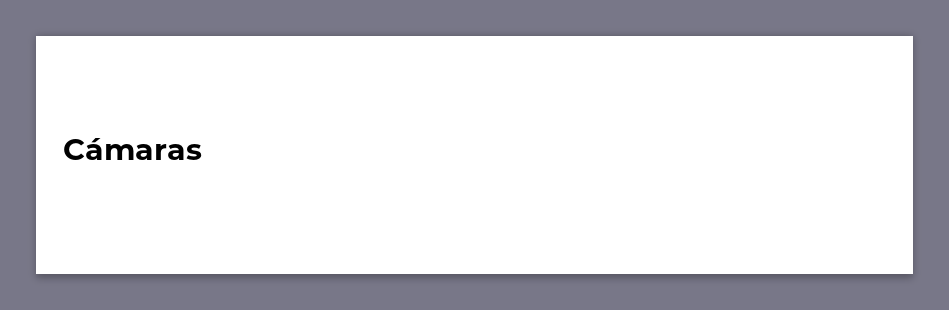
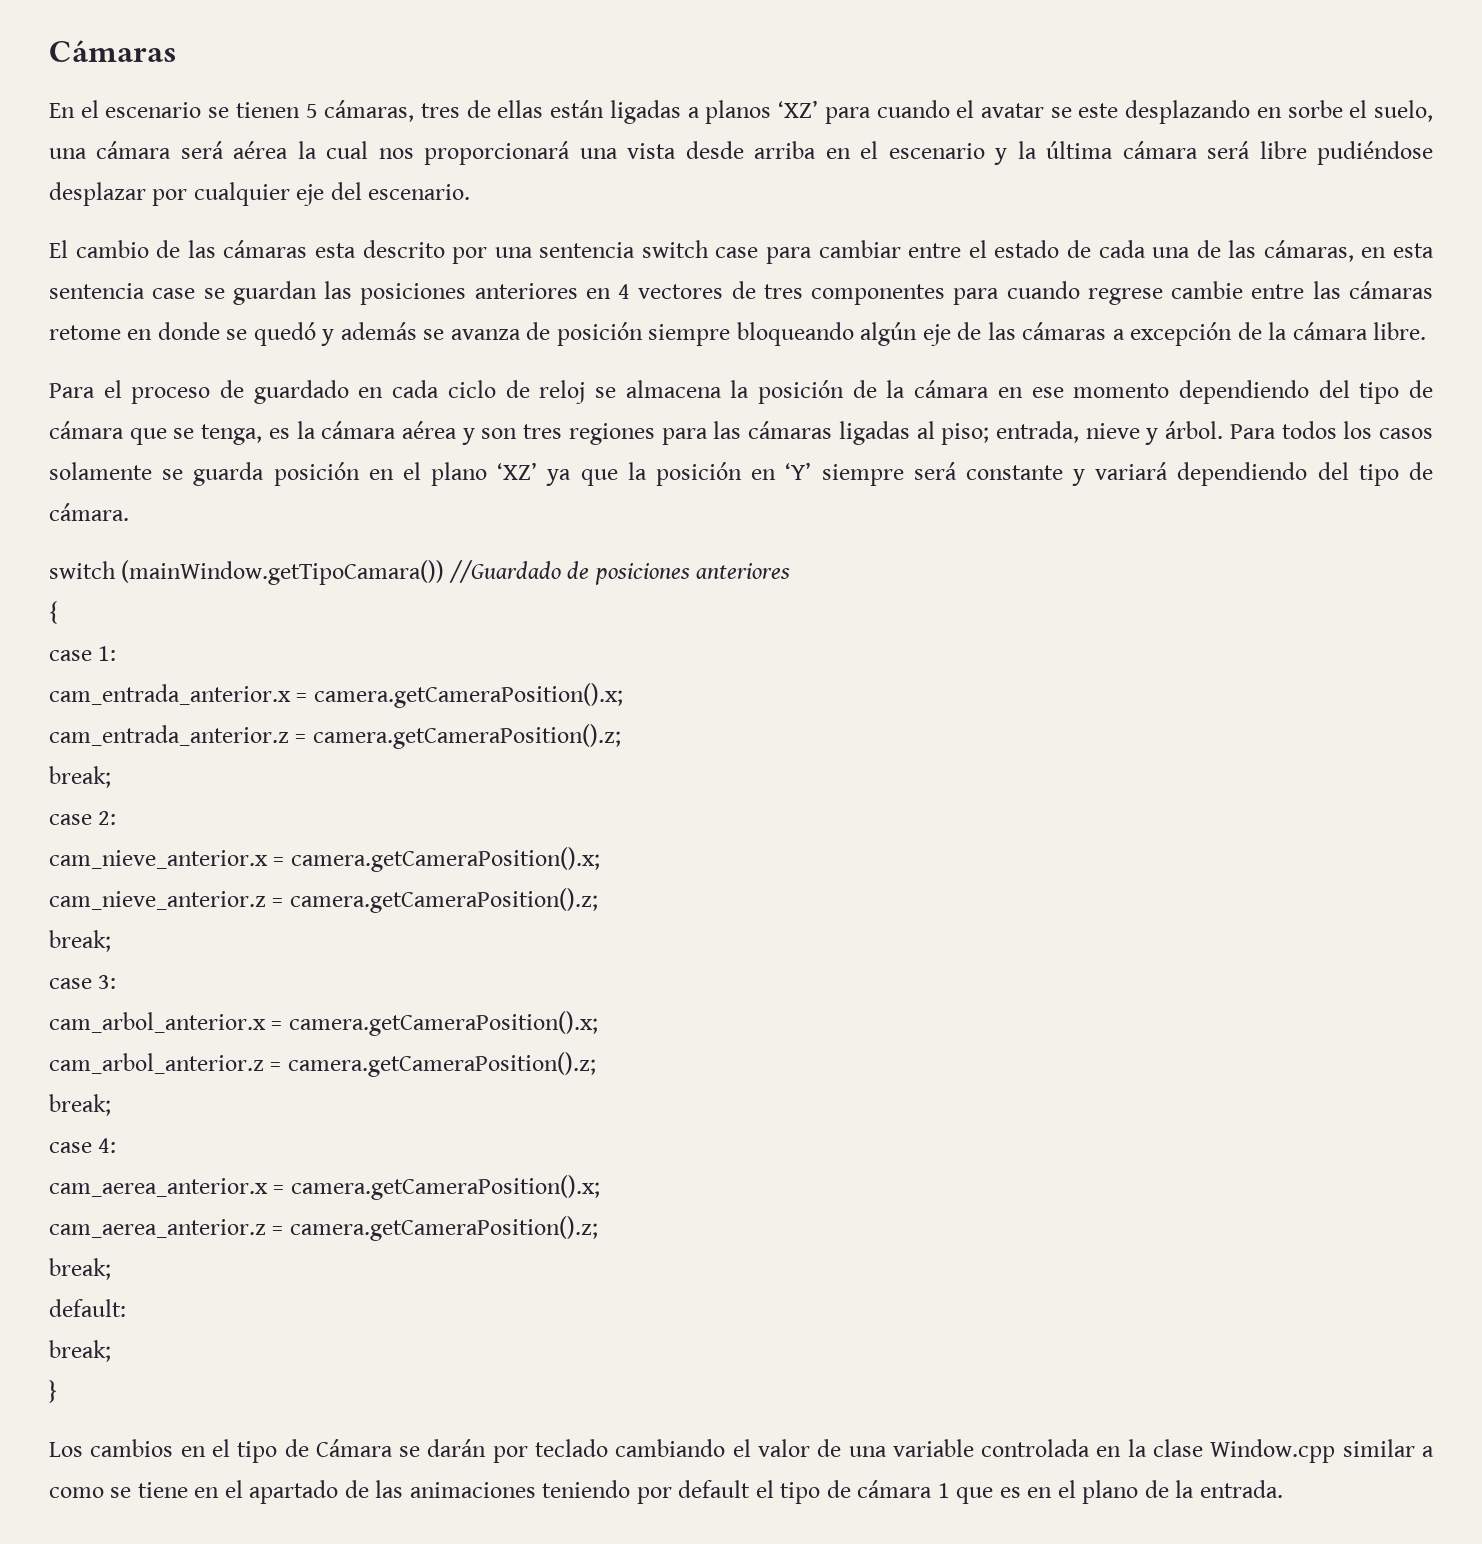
(202, 149) none -> [49,100,1434,124] [49,141,1433,165] [49,182,471,206] [49,240,1434,264] [49,281,1434,305] [49,322,1427,346] [49,380,1433,404] [49,421,1434,445] [49,462,1433,486] [49,503,129,521] [49,560,791,585] [49,601,57,624] [49,646,117,661] [49,683,623,708] [49,724,621,749] [49,766,111,788] [49,811,117,825] [49,847,600,872] [49,888,598,913] [49,930,111,952] [49,975,117,989] [49,1011,598,1036] [49,1052,596,1077] [49,1094,111,1116] [49,1138,117,1153] [49,1175,600,1200] [49,1216,598,1241] [49,1258,111,1280] [49,1299,126,1317] [49,1340,111,1362] [49,1380,57,1403] [49,1439,1435,1463] [49,1480,1283,1504] // En el escenario se tienen 5 cámaras, tres de ellas están ligadas a planos ‘XZ’ para cuando el avatar se este desplazando en sorbe el suelo, una cámara será aérea la cual nos proporcionará una vista desde arriba en el escenario y la última cámara será libre pudiéndose desplazar por cualquier eje del escenario. // El cambio de las cámaras esta descrito por una sentencia switch case para cambiar entre el estado de cada una de las cámaras, en esta sentencia case se guardan las posiciones anteriores en 4 vectores de tres componentes para cuando regrese cambie entre las cámaras retome en donde se quedó y además se avanza de posición siempre bloqueando algún eje de las cámaras a excepción de la cámara libre. // Para el proceso de guardado en cada ciclo de reloj se almacena la posición de la cámara en ese momento dependiendo del tipo de cámara que se tenga, es la cámara aérea y son tres regiones para las cámaras ligadas al piso; entrada, nieve y árbol. Para todos los casos solamente se guarda posición en el plano ‘XZ’ ya que la posición en ‘Y’ siempre será constante y variará dependiendo del tipo de cámara. // switch (mainWindow.getTipoCamara()) //Guardado de posiciones anteriores // { // case 1: // cam_entrada_anterior.x = camera.getCameraPosition().x; // cam_entrada_anterior.z = camera.getCameraPosition().z; // break; // case 2: // cam_nieve_anterior.x = camera.getCameraPosition().x; // cam_nieve_anterior.z = camera.getCameraPosition().z; // break; // case 3: // cam_arbol_anterior.x = camera.getCameraPosition().x; // cam_arbol_anterior.z = camera.getCameraPosition().z; // break; // case 4: // cam_aerea_anterior.x = camera.getCameraPosition().x; // cam_aerea_anterior.z = camera.getCameraPosition().z; // break; // default: // break; // } // Los cambios en el tipo de Cámara se darán por teclado cambiando el valor de una variable controlada en la clase Window.cpp similar a como se tiene en el apartado de las animaciones teniendo por default el tipo de cámara 1 que es en el plano de la entrada.

